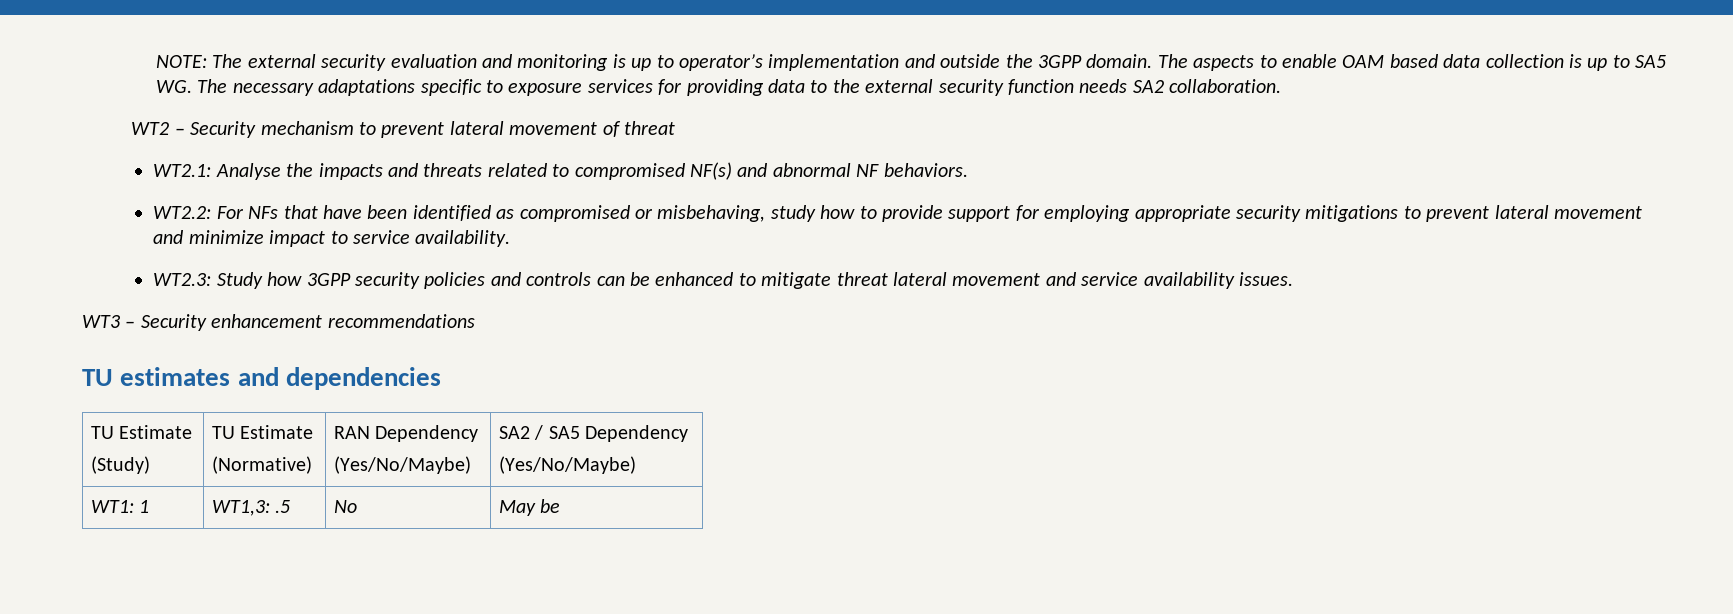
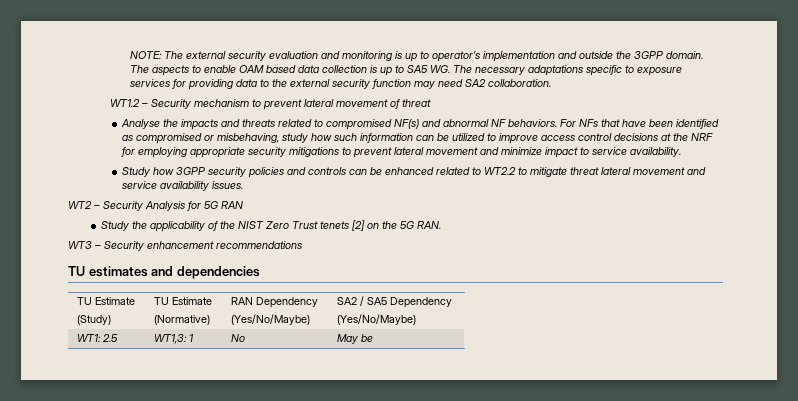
[1079,79,1128,93] needs -> [414,79,464,89] may need
[131,122,170,135] WT2 -> [109,99,140,107] WT1.2
[153,164,212,177] WT2.1: -> (431, 103) none
[153,206,212,219] // WT2.2: -> (557, 123) none
[859,205,1011,222] to provide support -> [333,133,713,144] such information can be utilized to improve access control decisions at the NRF
[153,273,212,286] WT2.3: -> (681, 152) none
(734, 279) none -> [435,167,516,175] related to WT2.2
(1293, 279) none -> [68,201,243,211] [100,220,441,232] // WT2 – Security Analysis for 5G RAN // Study the applicability of the NIST Zero Trust tenets [2] on the 5G RAN.
[139,500,150,513] 1 -> [101,334,118,342] 2.5
[275,500,291,513] .5 -> [188,334,194,342] 1

